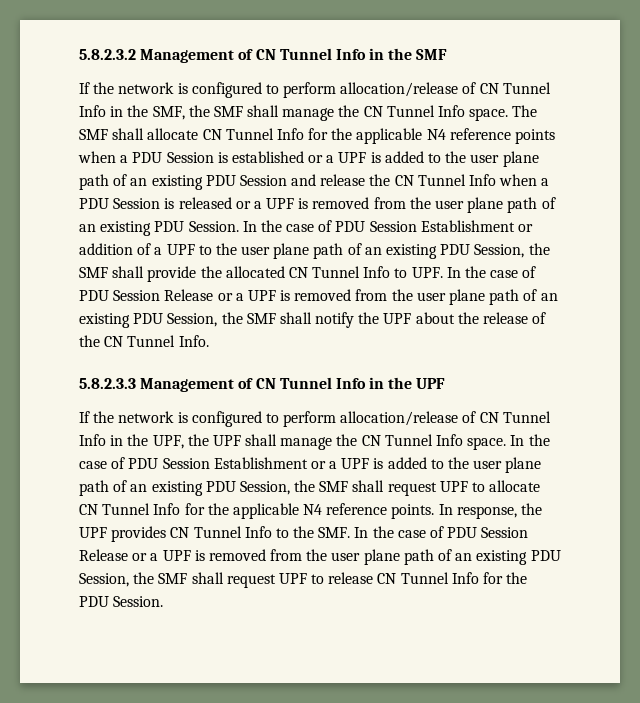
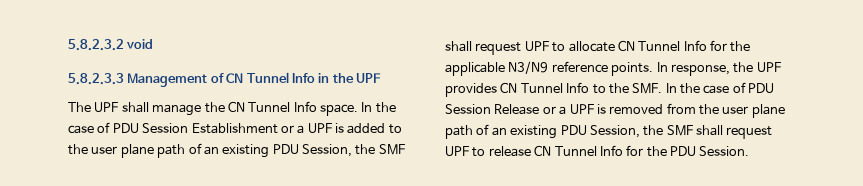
[140,48,448,63] [79,82,551,98] [79,105,538,121] [79,128,556,144] [78,151,539,167] [79,174,550,190] [79,197,556,213] [79,220,534,236] [79,243,550,259] [79,266,537,282] [79,289,558,305] [79,312,547,328] [79,335,209,347] Management of CN Tunnel Info in the SMF // If the network is configured to perform allocation/release of CN Tunnel Info in the SMF, the SMF shall manage the CN Tunnel Info space. The SMF shall allocate CN Tunnel Info for the applicable N4 reference points when a PDU Session is established or a UPF is added to the user plane path of an existing PDU Session and release the CN Tunnel Info when a PDU Session is released or a UPF is removed from the user plane path of an existing PDU Session. In the case of PDU Session Establishment or addition of a UPF to the user plane path of an existing PDU Session, the SMF shall provide the allocated CN Tunnel Info to UPF. In the case of PDU Session Release or a UPF is removed from the user plane path of an existing PDU Session, the SMF shall notify the UPF about the release of the CN Tunnel Info. -> [126,39,154,49] void
[79,411,551,427] [79,434,209,449] If the network is configured to perform allocation/release of CN Tunnel Info in the UPF, the -> [68,102,91,112] The
[303,504,323,515] N4 -> [508,61,549,74] N3/N9

